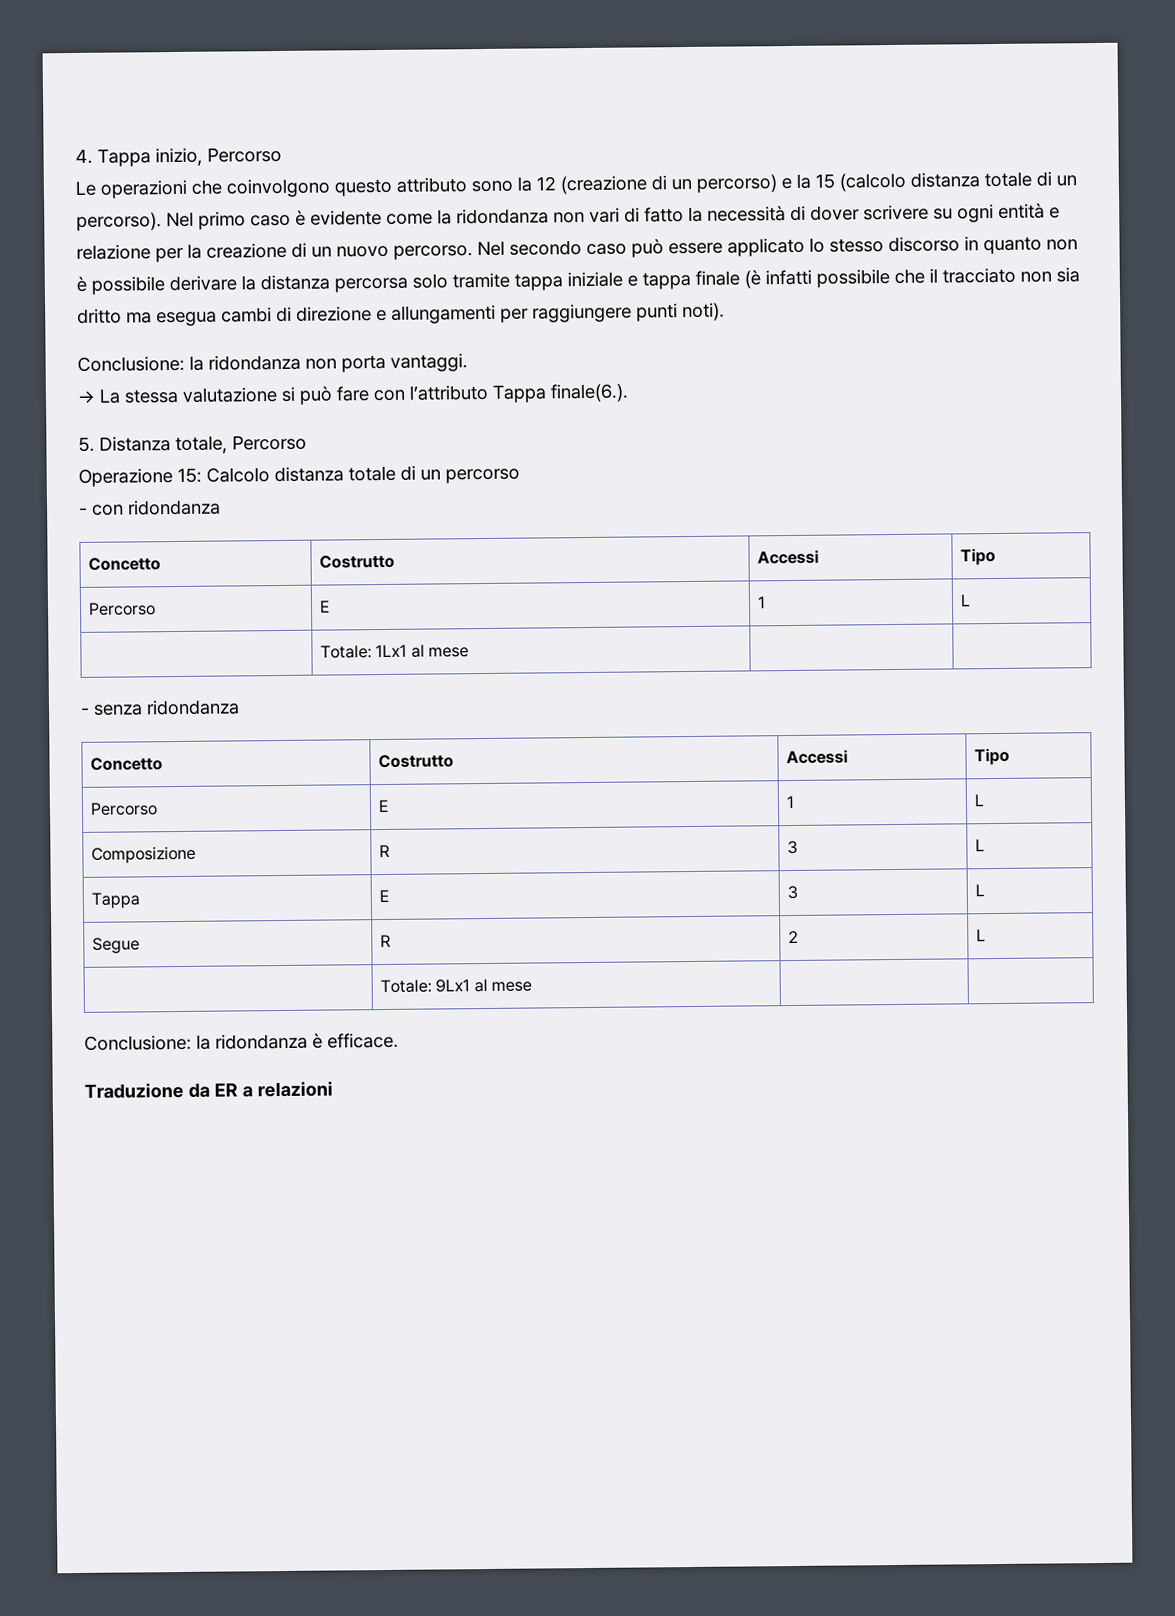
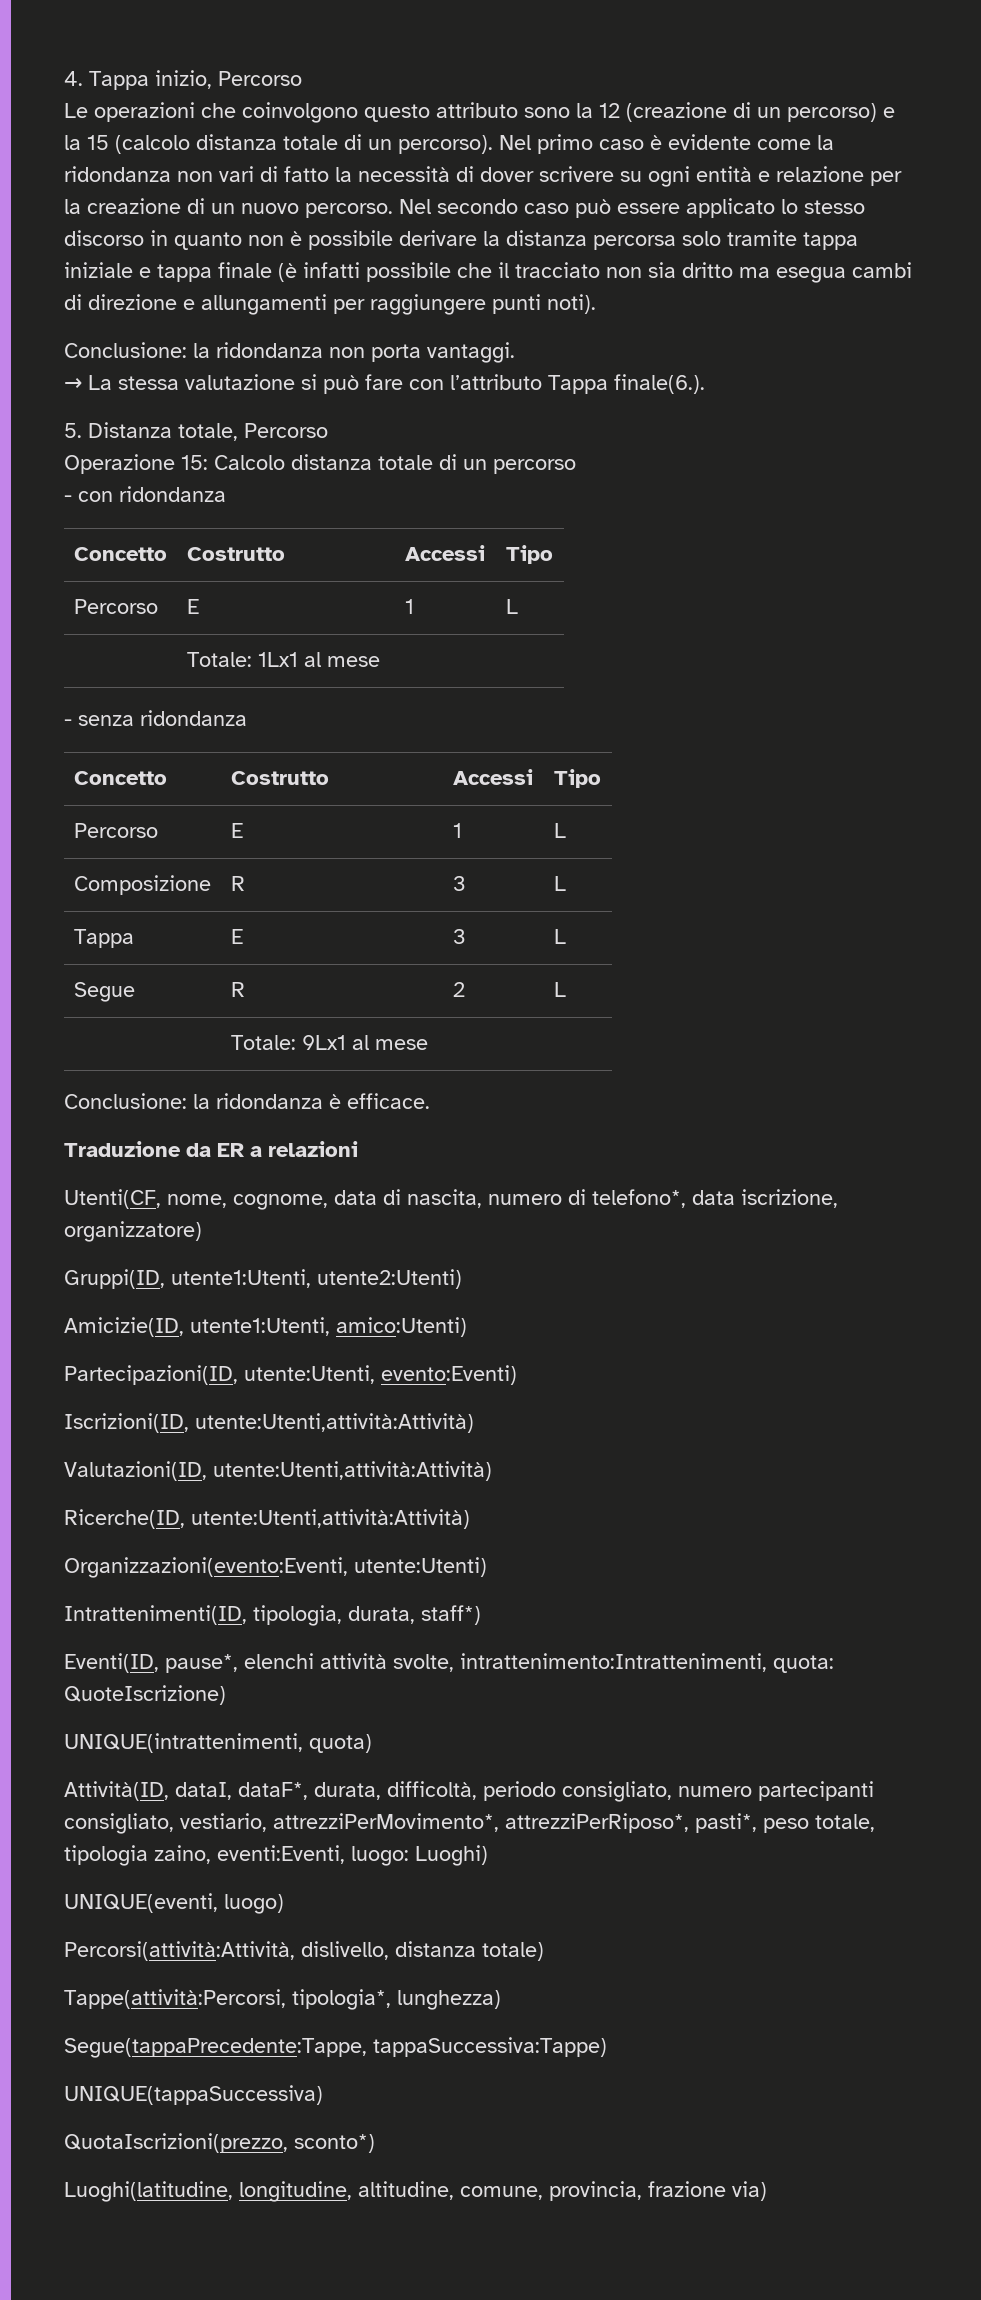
(333, 1089) none -> [64,1189,838,1210] [64,1221,202,1242] [64,1269,462,1289] [64,1317,467,1337] [64,1365,517,1385] [64,1413,474,1433] [64,1461,492,1481] [64,1509,470,1529] [64,1557,487,1578] [64,1605,481,1626] [64,1653,834,1673] [64,1685,226,1705] [64,1733,372,1753] [64,1781,874,1802] [64,1813,875,1834] [64,1845,488,1866] [64,1893,284,1914] [64,1941,544,1961] [64,1989,501,2010] [64,2037,607,2058] [64,2085,323,2105] [64,2133,375,2153] [64,2181,767,2202] // Utenti(CF, nome, cognome, data di nascita, numero di telefono*, data iscrizione, organizzatore) // Gruppi(ID, utente1:Utenti, utente2:Utenti) // Amicizie(ID, utente1:Utenti, amico:Utenti) // Partecipazioni(ID, utente:Utenti, evento:Eventi) // Iscrizioni(ID, utente:Utenti,attività:Attività) // Valutazioni(ID, utente:Utenti,attività:Attività) // Ricerche(ID, utente:Utenti,attività:Attività) // Organizzazioni(evento:Eventi, utente:Utenti) // Intrattenimenti(ID, tipologia, durata, staff*) // Eventi(ID, pause*, elenchi attività svolte, intrattenimento:Intrattenimenti, quota: QuoteIscrizione) // UNIQUE(intrattenimenti, quota) // Attività(ID, dataI, dataF*, durata, difficoltà, periodo consigliato, numero partecipanti consigliato, vestiario, attrezziPerMovimento*, attrezziPerRiposo*, pasti*, peso totale, tipologia zaino, eventi:Eventi, luogo: Luoghi) // UNIQUE(eventi, luogo) // Percorsi(attività:Attività, dislivello, distanza totale) // Tappe(attività:Percorsi, tipologia*, lunghezza) // Segue(tappaPrecedente:Tappe, tappaSuccessiva:Tappe) // UNIQUE(tappaSuccessiva) // QuotaIscrizioni(prezzo, sconto*) // Luoghi(latitudine, longitudine, altitudine, comune, provincia, frazione via)

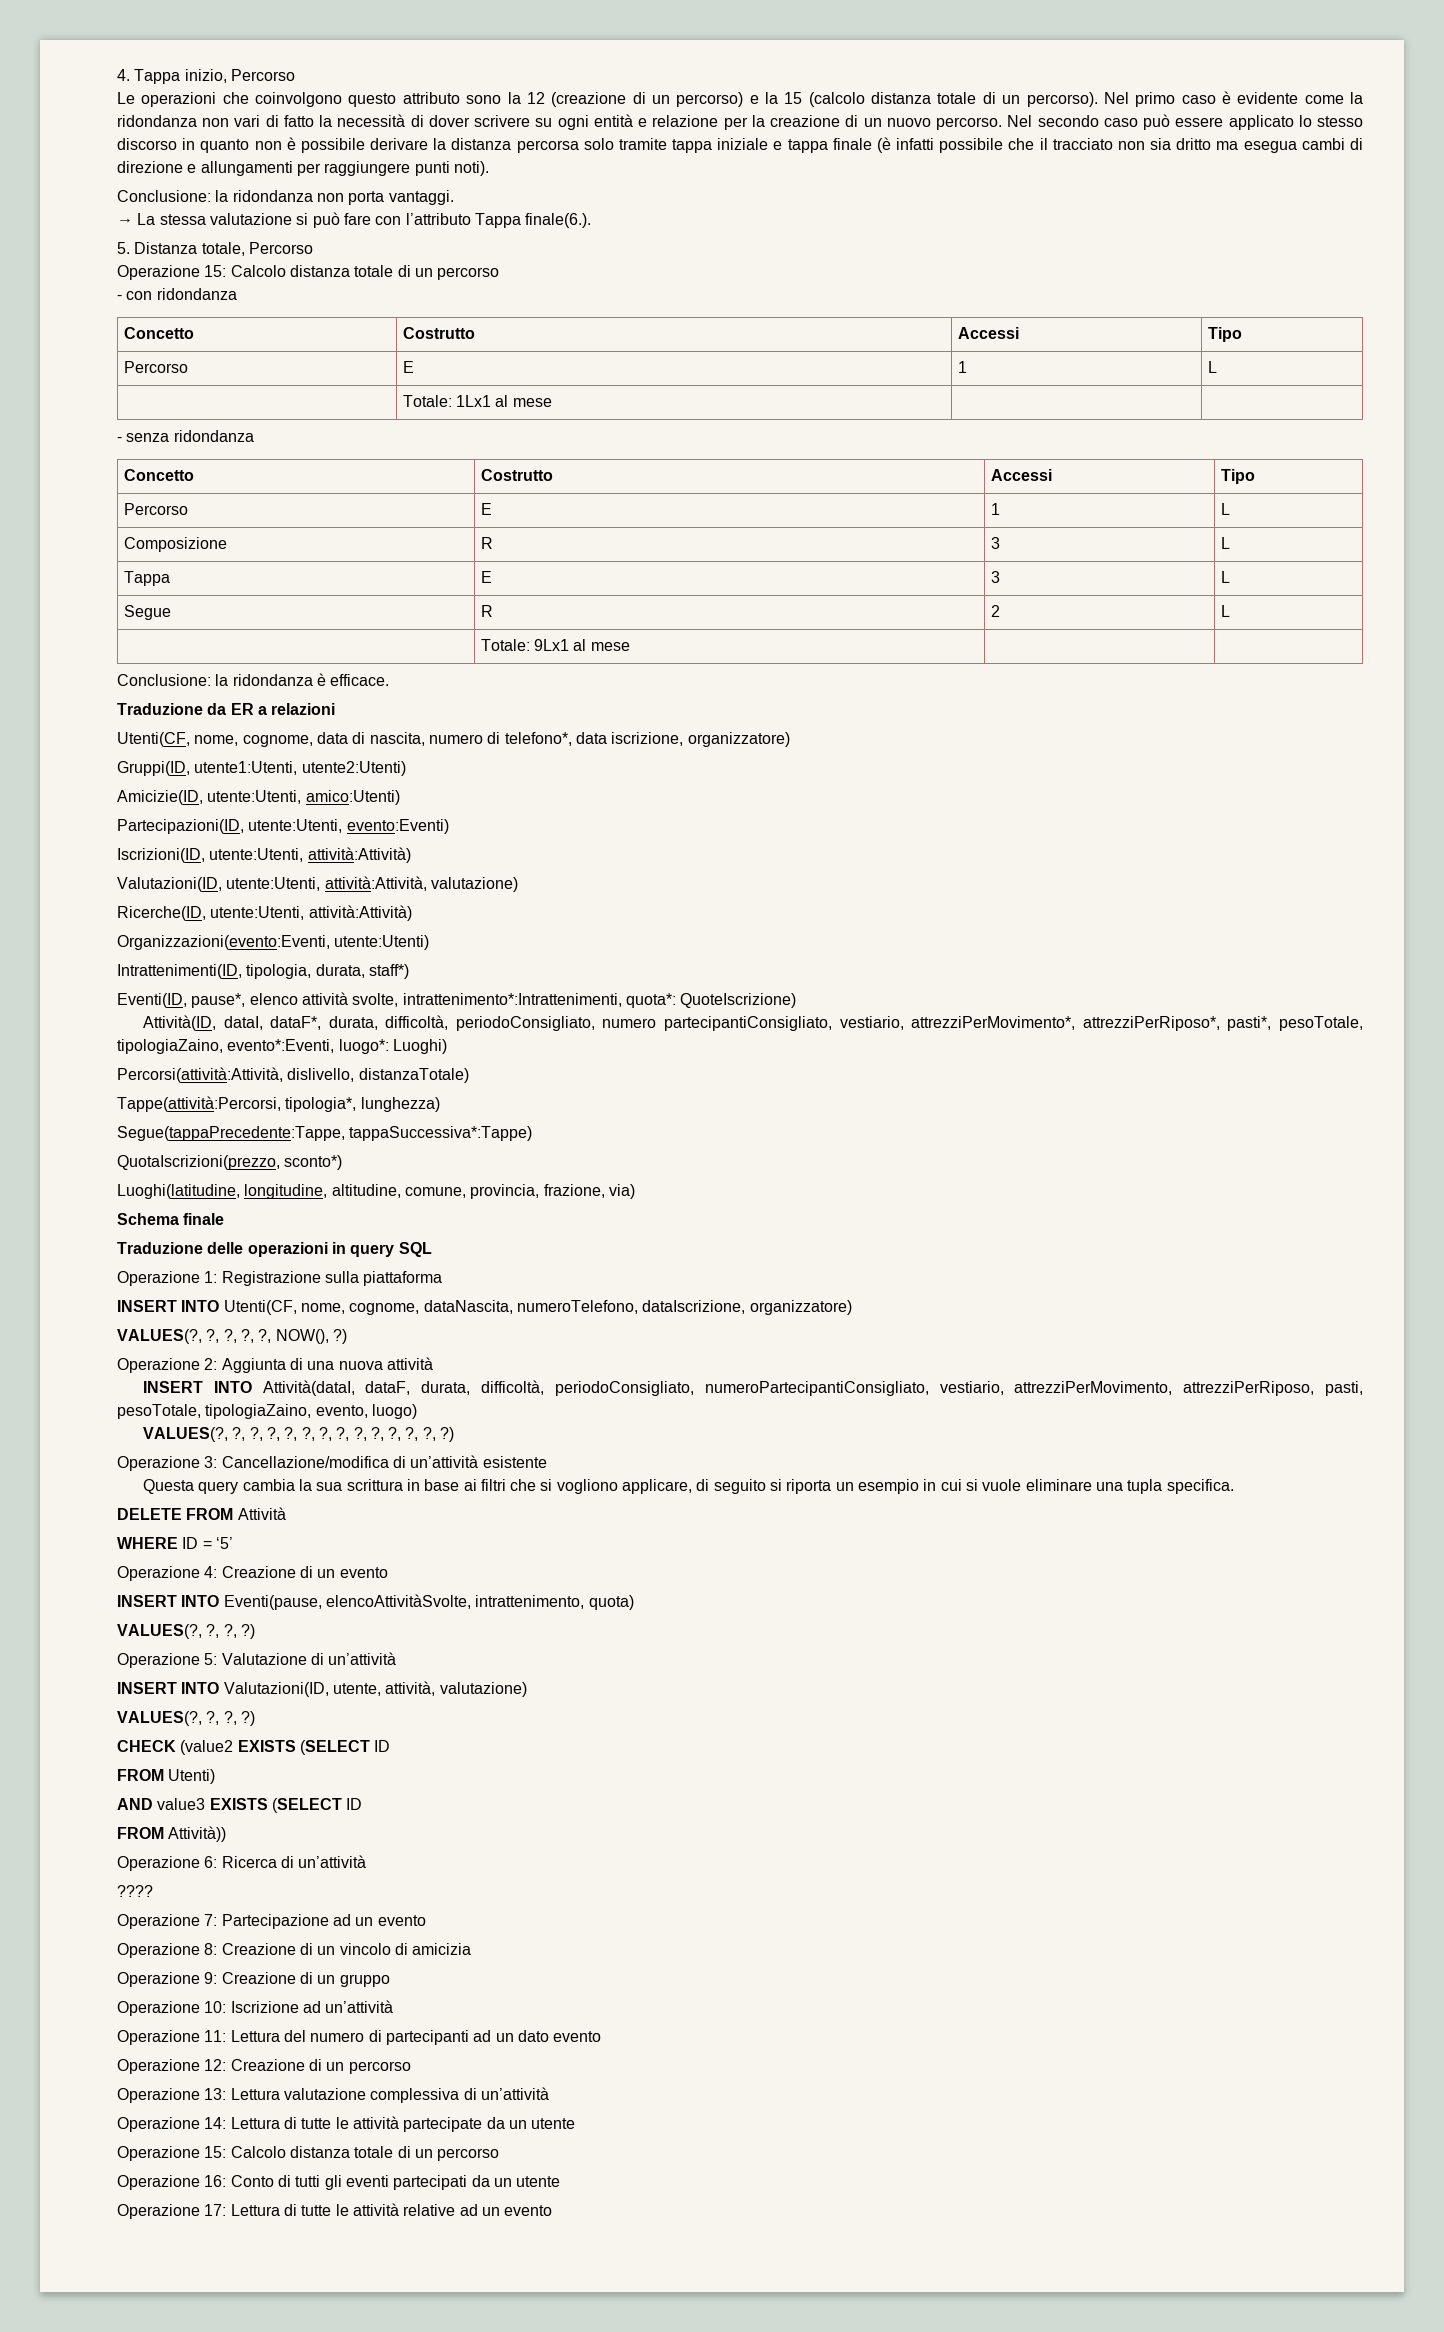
[190,1317,330,1336] utente1:Utenti, -> [207,790,302,804] utente:Utenti,
[195,1413,474,1433] [64,1461,492,1481] utente:Utenti,attività:Attività) // Valutazioni(ID, utente:Utenti,attività:Attività) -> [209,847,411,863] [117,876,518,892] utente:Utenti, attività:Attività) // Valutazioni(ID, utente:Utenti, attività:Attività, valutazione)
[191,1509,470,1529] utente:Utenti,attività:Attività) -> [210,905,412,921] utente:Utenti, attività:Attività)
[244,1653,314,1669] elenchi -> [249,993,298,1005] elenco
[460,1653,834,1673] intrattenimento:Intrattenimenti, quota: -> [402,993,676,1008] intrattenimento*:Intrattenimenti, quota*:
[64,1733,372,1753] // UNIQUE(intrattenimenti, quota) -> (797, 1000) none
[483,1781,874,1802] [64,1813,875,1834] [64,1845,409,1866] periodo consigliato, numero partecipanti consigliato, vestiario, attrezziPerMovimento*, attrezziPerRiposo*, pasti*, peso totale, tipologia zaino, eventi:Eventi, luogo: -> [455,1016,1363,1031] [117,1039,389,1054] periodoConsigliato, numero partecipantiConsigliato, vestiario, attrezziPerMovimento*, attrezziPerRiposo*, pasti*, pesoTotale, tipologiaZaino, evento*:Eventi, luogo*:
[64,1893,284,1914] // UNIQUE(eventi, luogo) -> (447, 1046) none
[395,1941,544,1961] distanza totale) -> [358,1068,469,1083] distanzaTotale)
[373,2037,607,2057] [64,2085,323,2105] tappaSuccessiva:Tappe) // UNIQUE(tappaSuccessiva) -> [349,1126,533,1141] tappaSuccessiva*:Tappe)
[648,2181,726,2197] frazione -> [543,1184,605,1198] frazione,
(767, 2191) none -> [117,1213,225,1225] [117,1242,432,1257] [117,1271,443,1286] [117,1300,852,1315] [117,1329,347,1344] [117,1357,433,1373] [142,1380,1363,1396] [117,1404,417,1419] [142,1427,455,1442] [117,1455,547,1471] [142,1479,1234,1494] [117,1507,286,1520] [117,1537,233,1549] [117,1566,388,1581] [117,1594,634,1610] [117,1624,255,1639] [117,1652,397,1668] [117,1681,527,1697] [117,1711,255,1726] [117,1740,391,1755] [117,1769,216,1784] [117,1798,363,1813] [117,1826,227,1842] [117,1855,367,1871] [117,1885,153,1897] [117,1914,426,1929] [117,1943,472,1958] [117,1972,390,1987] [117,2000,394,2016] [117,2030,602,2045] [117,2059,411,2074] [117,2087,549,2103] [117,2116,576,2132] [117,2146,500,2161] [117,2175,561,2190] [117,2203,553,2219] // Schema finale // Traduzione delle operazioni in query SQL // Operazione 1: Registrazione sulla piattaforma // INSERT INTO Utenti(CF, nome, cognome, dataNascita, numeroTelefono, dataIscrizione, organizzatore) // VALUES(?, ?, ?, ?, ?, NOW(), ?) // Operazione 2: Aggiunta di una nuova attività // INSERT INTO Attività(dataI, dataF, durata, difficoltà, periodoConsigliato, numeroPartecipantiConsigliato, vestiario, attrezziPerMovimento, attrezziPerRiposo, pasti, pesoTotale, tipologiaZaino, evento, luogo) // VALUES(?, ?, ?, ?, ?, ?, ?, ?, ?, ?, ?, ?, ?, ?) // Operazione 3: Cancellazione/modifica di un’attività esistente // Questa query cambia la sua scrittura in base ai filtri che si vogliono applicare, di seguito si riporta un esempio in cui si vuole eliminare una tupla specifica. // DELETE FROM Attività // WHERE ID = ‘5’ // Operazione 4: Creazione di un evento // INSERT INTO Eventi(pause, elencoAttivitàSvolte, intrattenimento, quota) // VALUES(?, ?, ?, ?) // Operazione 5: Valutazione di un’attività // INSERT INTO Valutazioni(ID, utente, attività, valutazione) // VALUES(?, ?, ?, ?) // CHECK (value2 EXISTS (SELECT ID // FROM Utenti) // AND value3 EXISTS (SELECT ID // FROM Attività)) // Operazione 6: Ricerca di un’attività // ???? // Operazione 7: Partecipazione ad un evento // Operazione 8: Creazione di un vincolo di amicizia // Operazione 9: Creazione di un gruppo // Operazione 10: Iscrizione ad un’attività // Operazione 11: Lettura del numero di partecipanti ad un dato evento // Operazione 12: Creazione di un percorso // Operazione 13: Lettura valutazione complessiva di un’attività // Operazione 14: Lettura di tutte le attività partecipate da un utente // Operazione 15: Calcolo distanza totale di un percorso // Operazione 16: Conto di tutti gli eventi partecipati da un utente // Operazione 17: Lettura di tutte le attività relative ad un evento

